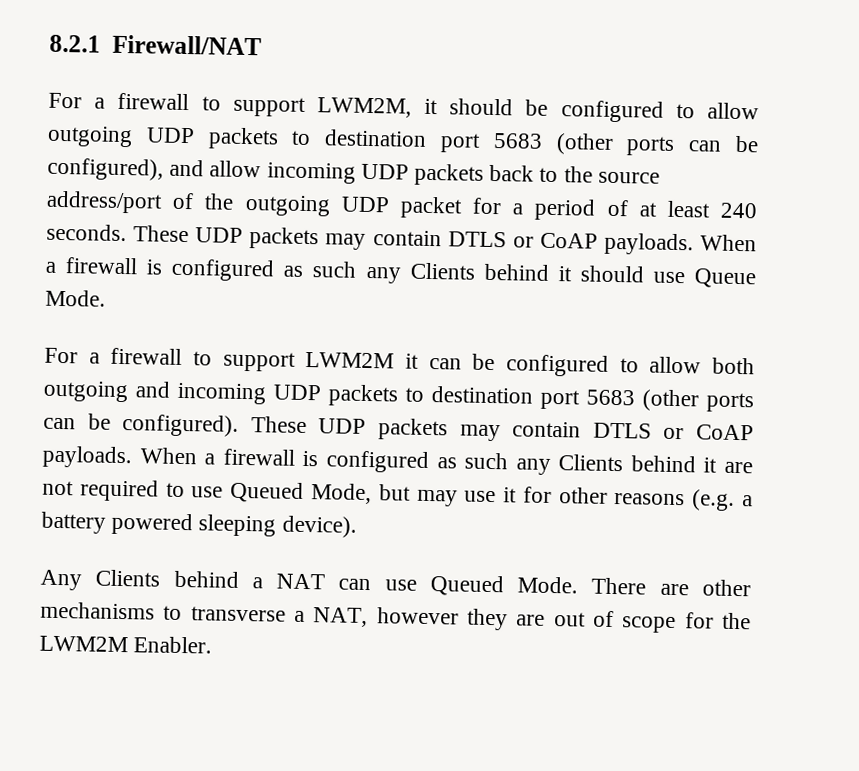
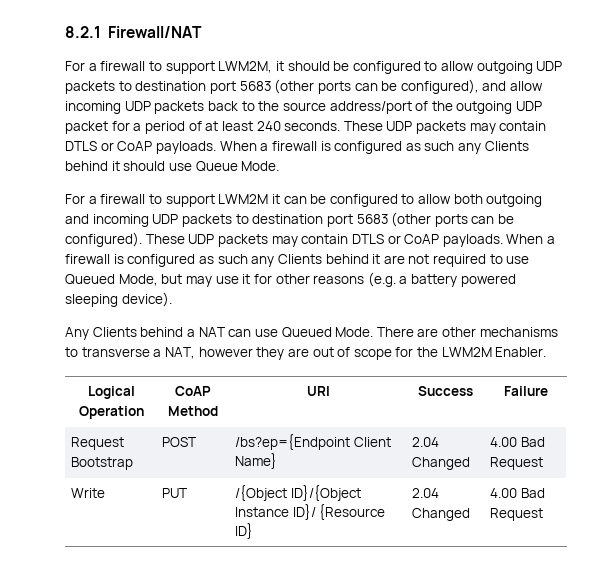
(213, 645) none -> [87,386,135,399] [78,406,144,419] [175,386,211,396] [168,406,218,416] [306,386,330,396] [418,386,473,396] [503,386,548,396] [70,437,124,450] [70,457,133,470] [161,437,196,447] [234,434,391,450] [234,453,277,469] [411,437,439,447] [411,457,470,470] [489,437,545,447] [489,457,543,470] [70,488,105,498] [161,488,187,498] [234,485,361,501] [234,504,386,520] [234,523,253,539] [411,488,439,498] [411,508,470,521] [489,488,545,498] [489,508,543,521] // Logical Operation | CoAP Method | URI | Success | Failure // Request Bootstrap | POST | /bs?ep={Endpoint Client Name} | 2.04 Changed | 4.00 Bad Request // Write | PUT | /{Object ID}/{Object Instance ID}/ {Resource ID} | 2.04 Changed | 4.00 Bad Request

